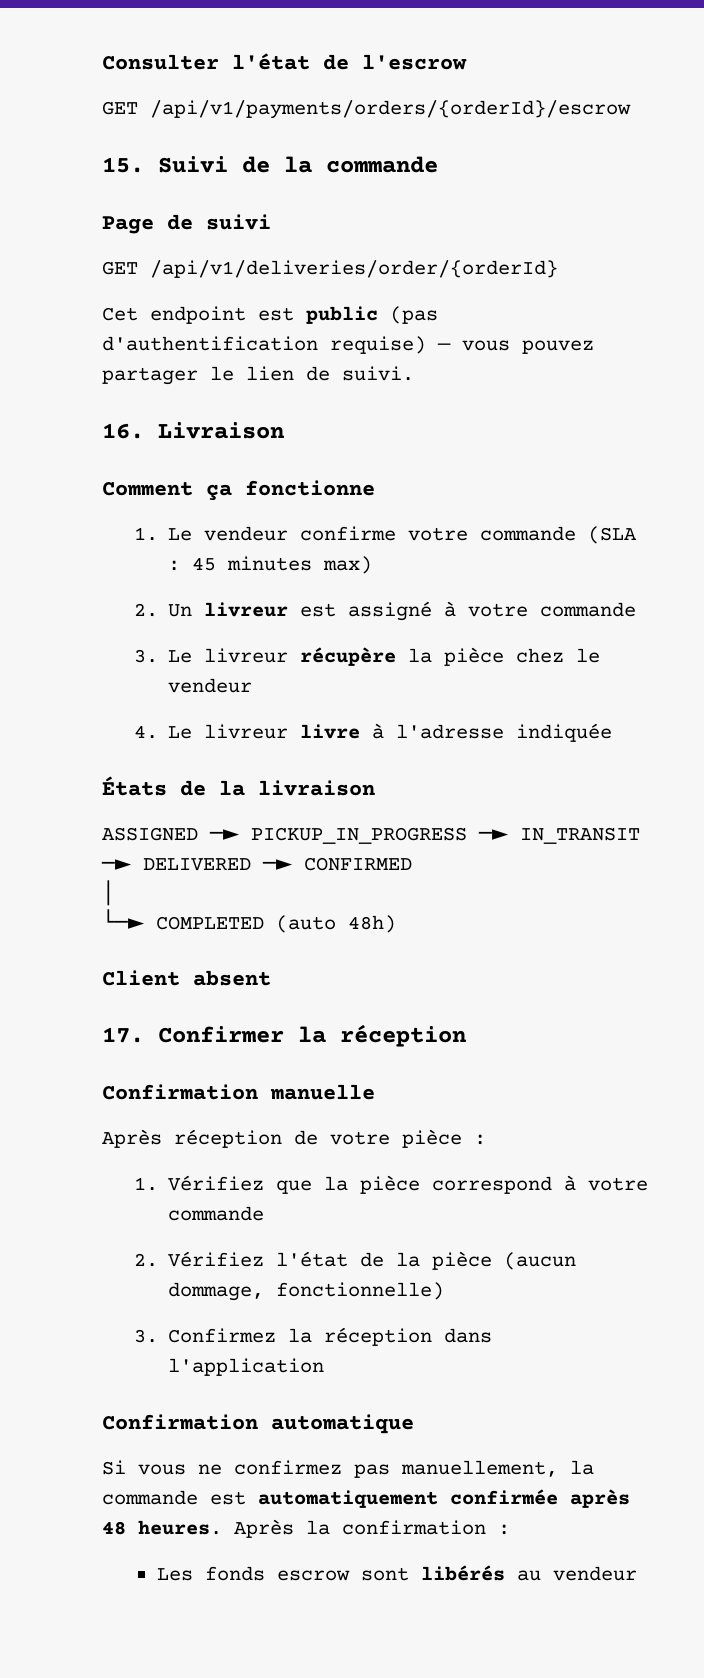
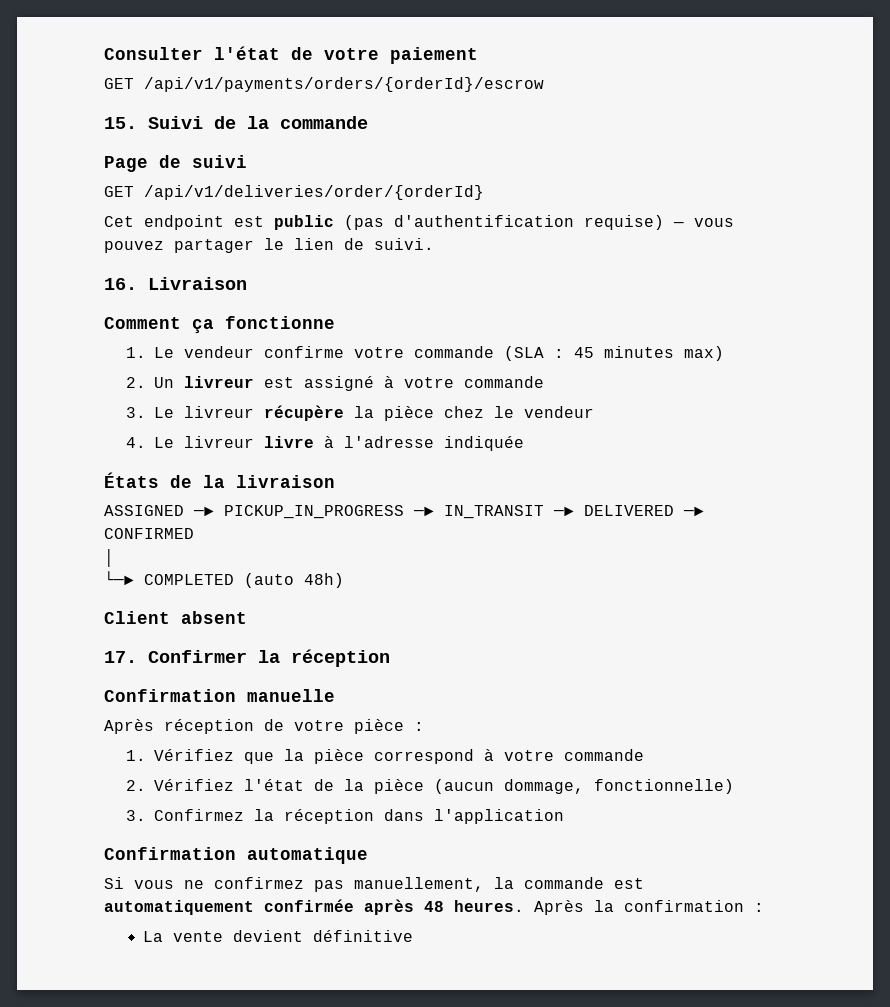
[362,54,467,70] l'escrow -> [324,47,478,64] votre paiement
[156,1565,637,1581] Les fonds escrow sont libérés au vendeur -> [143,930,414,942] La vente devient définitive

